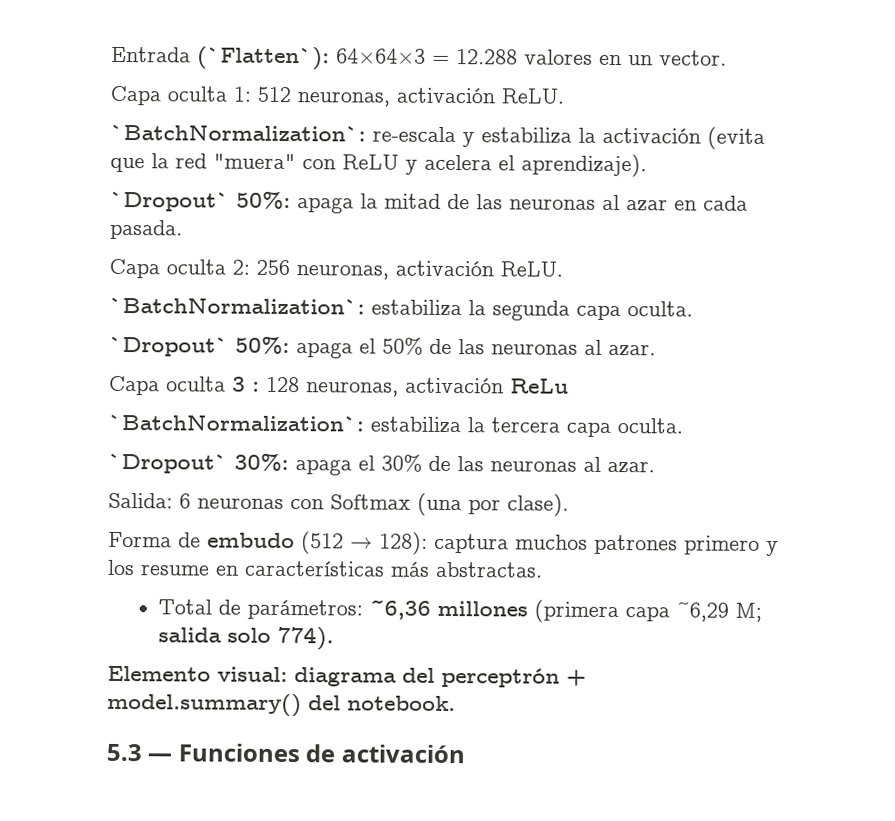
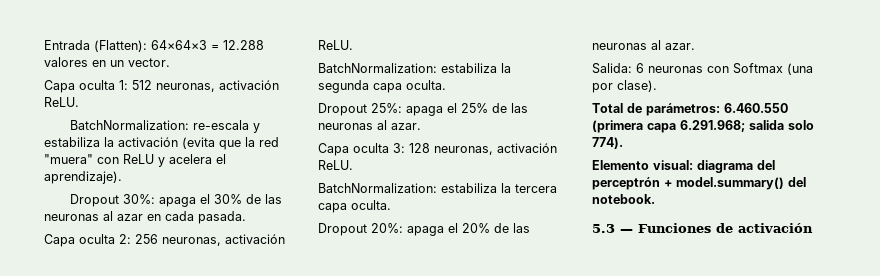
[197,46,330,71] (`Flatten`): -> [94,40,147,52] (Flatten):
[110,124,366,142] `BatchNormalization`: -> [70,120,190,130] BatchNormalization:
[110,191,441,214] `Dropout` 50%: apaga la mitad -> [70,194,243,207] Dropout 30%: apaga el 30%
[109,297,365,315] `BatchNormalization`: -> [318,63,437,73] BatchNormalization:
[109,336,423,359] `Dropout` 50%: apaga el 50% -> [318,103,488,116] Dropout 25%: apaga el 25%
[232,376,260,392] 3 : -> [393,143,405,153] 3:
[510,378,569,394] [108,414,364,432] ReLu // `BatchNormalization`: -> [318,160,353,170] [318,183,437,193] ReLU. // BatchNormalization:
[108,453,422,476] `Dropout` 30%: apaga el 30% -> [318,223,490,236] Dropout 20%: apaga el 20%
[108,531,779,557] [107,559,543,578] [158,599,763,624] Forma de embudo (512 → 128): captura muchos patrones primero y los resume en características más abstractas. // Total de parámetros: ~6,36 millones (primera capa ~6,29 M; -> [592,103,788,116] [592,120,745,133] Total de parámetros: 6.460.550 (primera capa 6.291.968;

